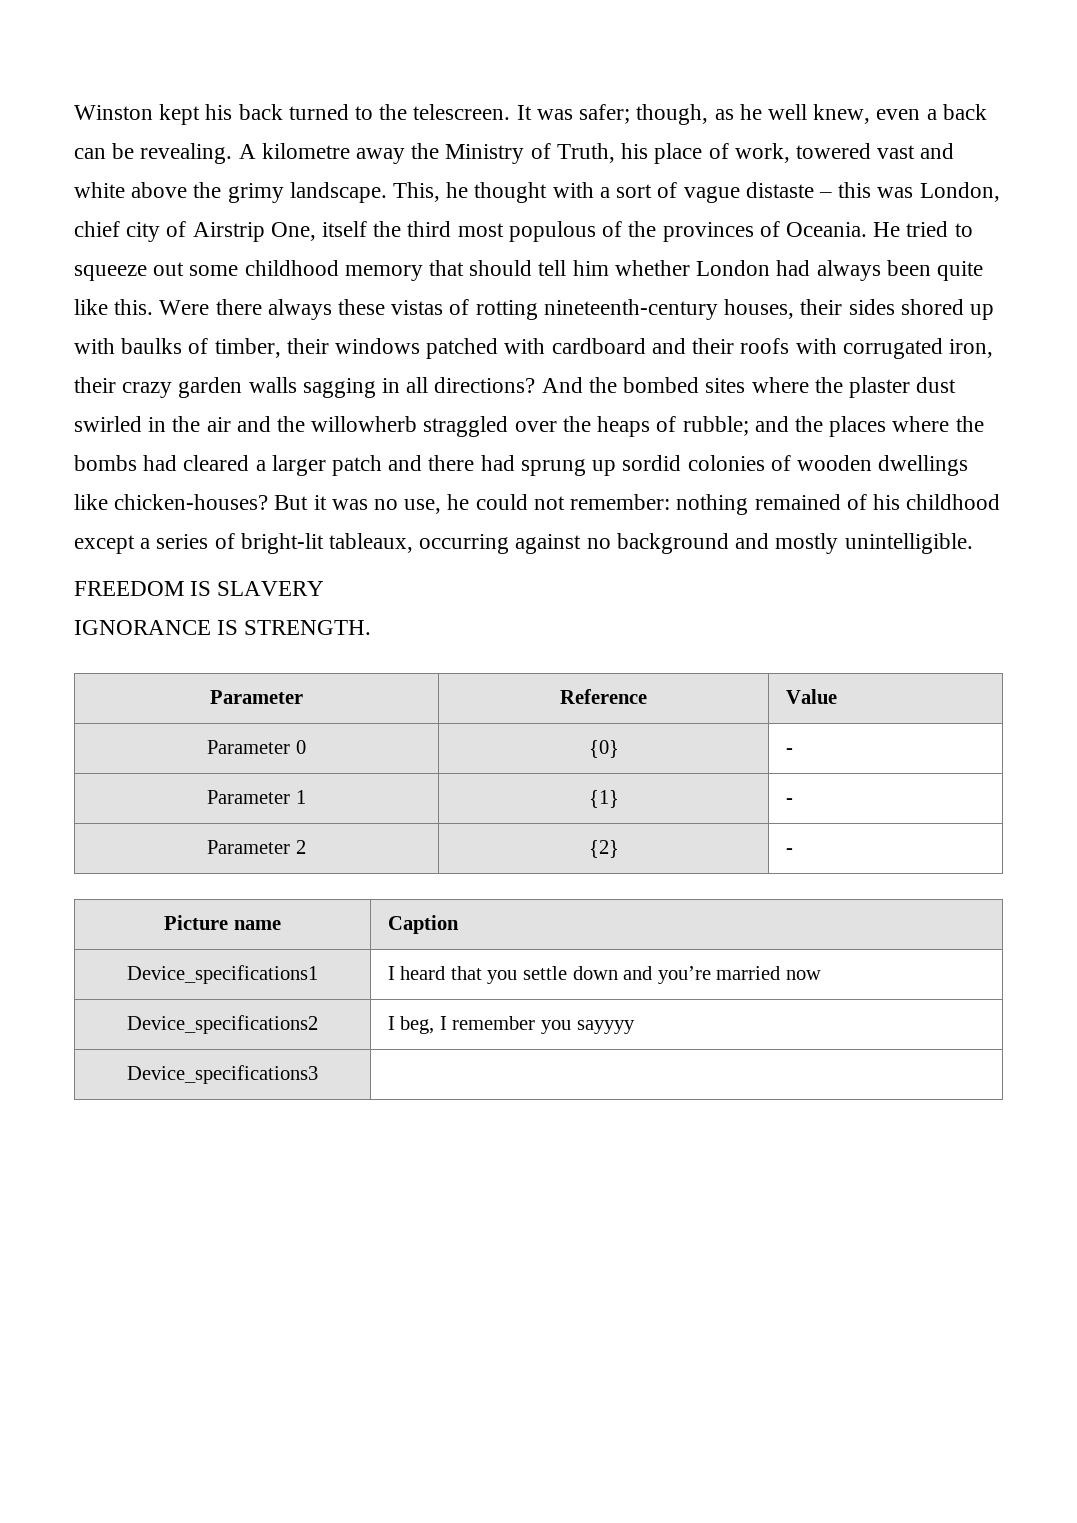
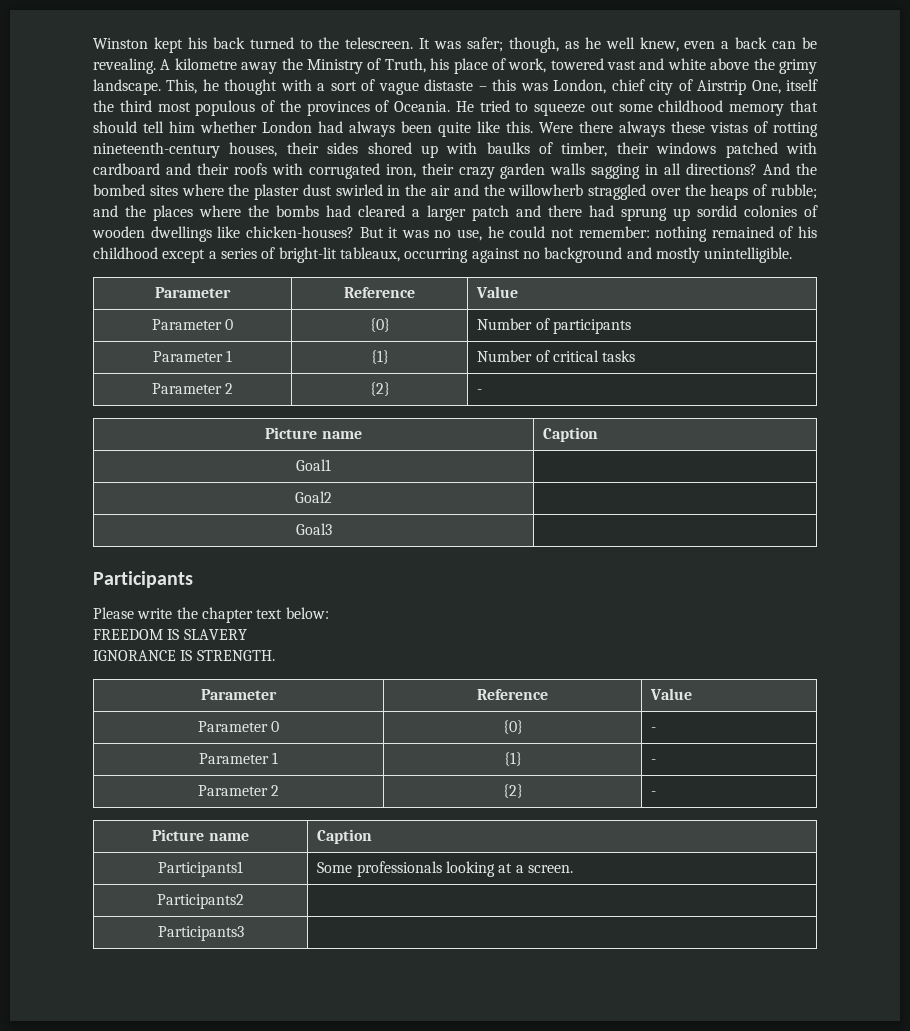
(973, 543) none -> [155,287,231,298] [344,287,415,298] [476,286,519,298] [151,319,234,330] [369,318,390,332] [477,318,632,334] [152,350,233,362] [370,350,389,364] [477,350,636,362] [151,383,234,394] [369,382,390,396] [477,389,483,394] [265,427,362,439] [543,427,599,442] [296,459,331,471] [295,491,332,503] [295,523,332,535] [93,571,193,588] [93,607,329,623] // Parameter | Reference | Value // Parameter 0 | {0} | Number of participants // Parameter 1 | {1} | Number of critical tasks // Parameter 2 | {2} | - // Picture name | Caption // Goal1 | // Goal2 | // Goal3 | // Participants // Please write the chapter text below:
[127,965,318,984] [387,966,821,984] [127,1015,318,1034] [387,1016,635,1034] [127,1065,318,1084] Device_specifications1 | I heard that you settle down and you’re married now // Device_specifications2 | I beg, I remember you sayyyy // Device_specifications3 -> [158,861,243,877] [317,861,573,877] [157,894,244,909] [157,926,244,941] Participants1 | Some professionals looking at a screen. // Participants2 | // Participants3

